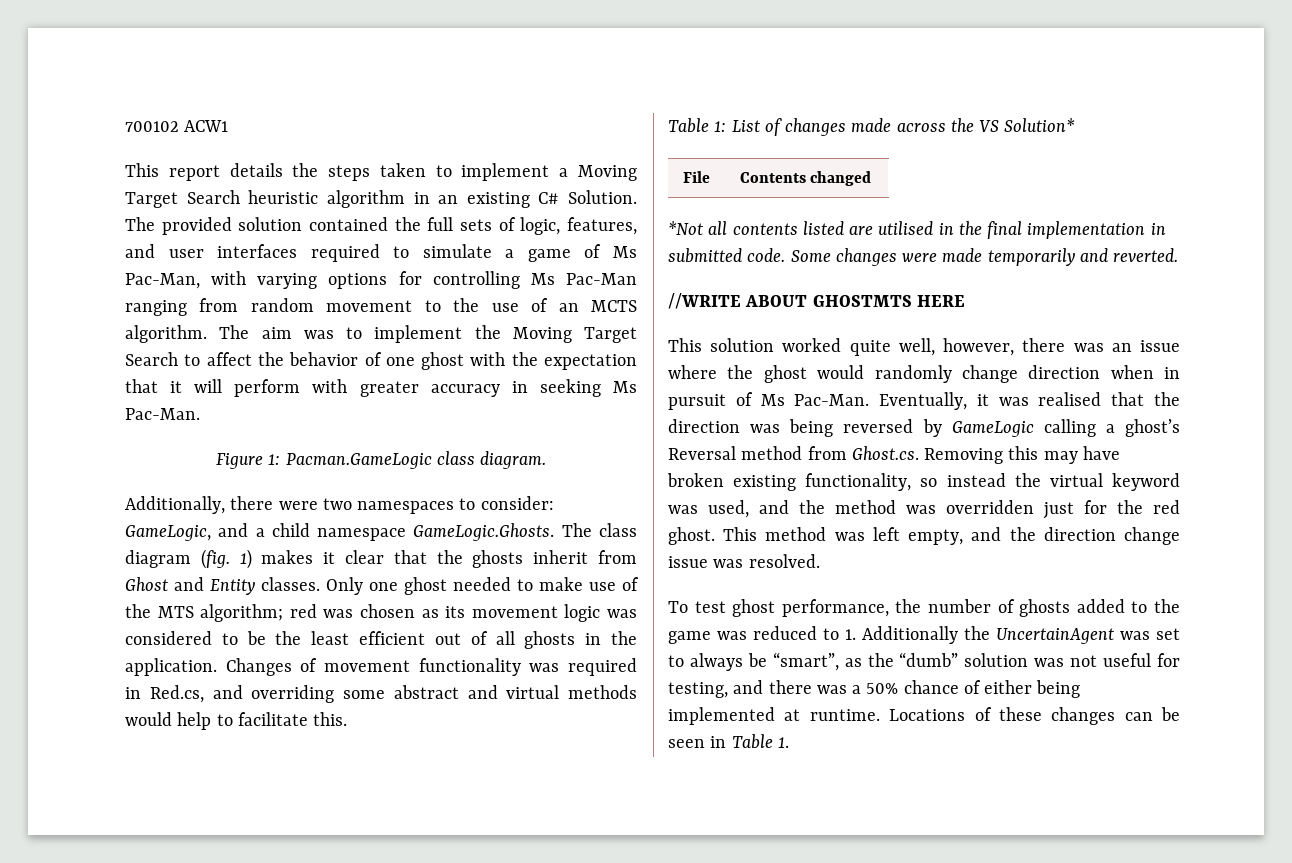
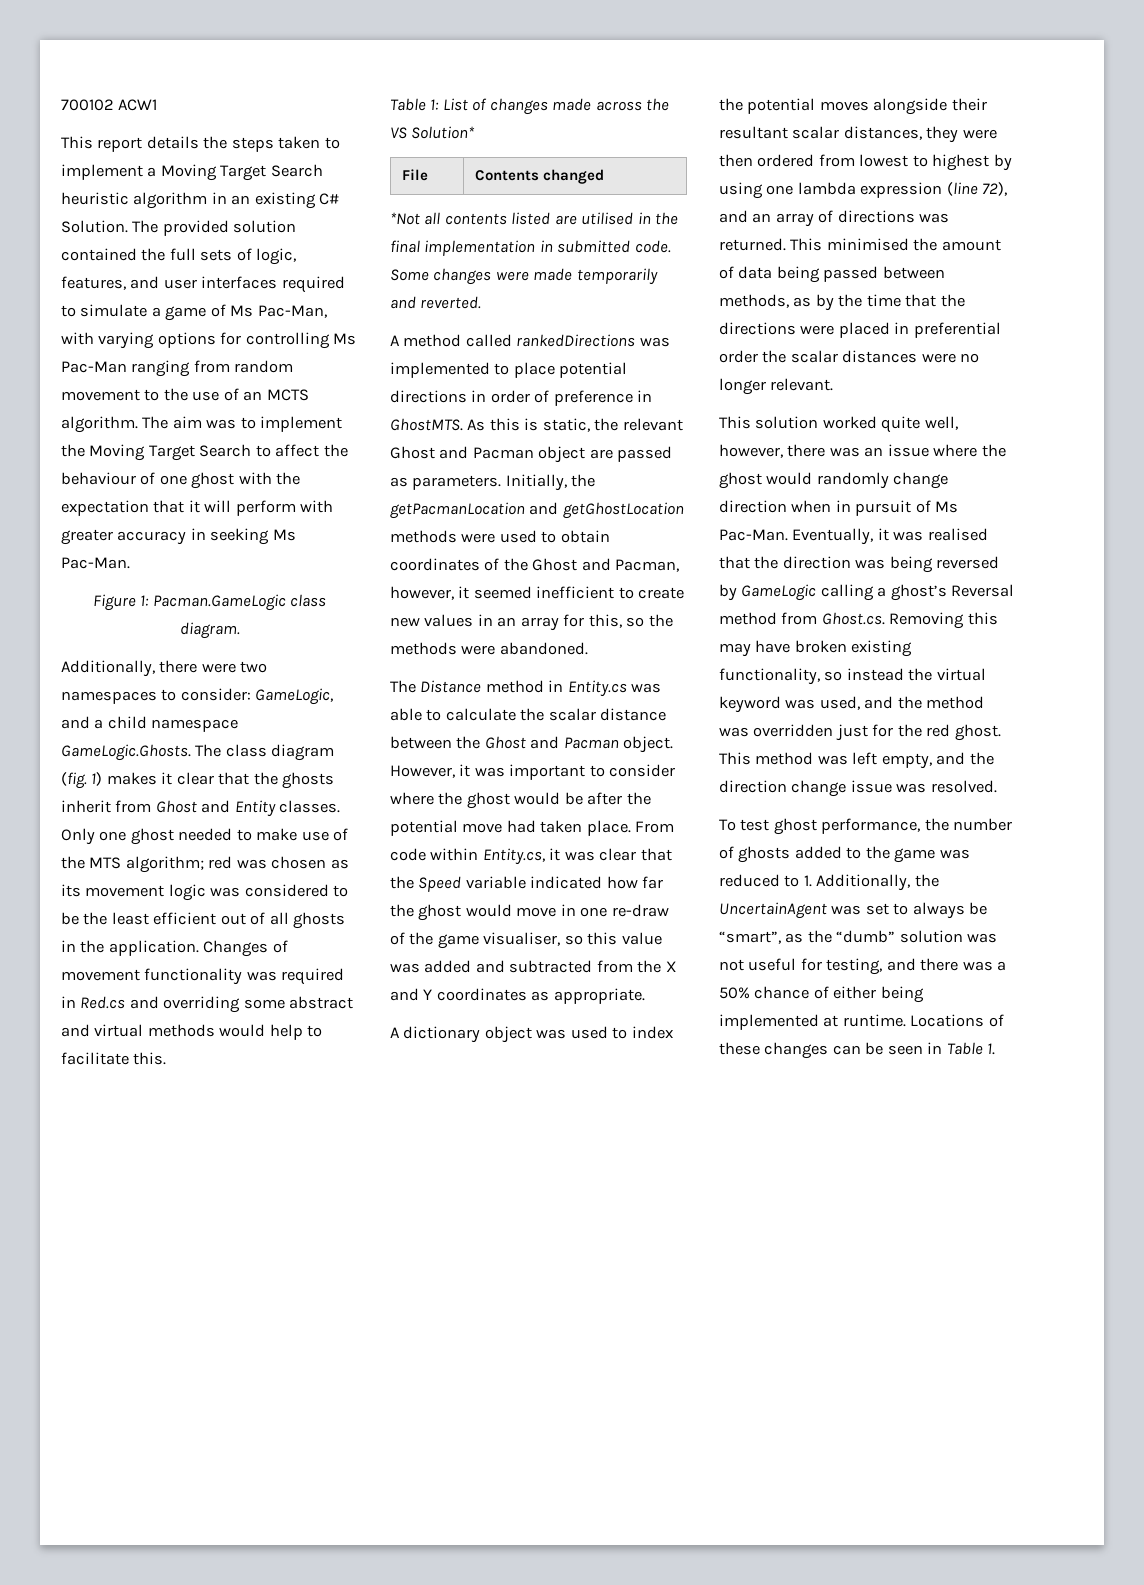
[289,352,359,366] behavior -> [61,472,136,485] behaviour
[149,685,204,703] Red.cs, -> [80,996,126,1009] Red.cs
[668,293,965,309] //WRITE ABOUT GHOSTMTS HERE -> [390,334,670,347] [390,362,628,378] [390,390,653,406] [390,418,683,432] [390,446,673,463] [390,474,596,491] [390,502,684,519] [390,530,610,543] [390,558,680,572] [390,586,685,600] [390,614,673,631] [390,642,588,655] [390,680,662,697] [390,708,667,721] [390,736,674,753] [390,764,676,780] [390,792,651,809] [390,820,675,836] [390,848,672,865] [390,876,664,892] [390,904,669,921] [390,932,662,949] [390,960,677,973] [390,988,645,1004] [390,1026,673,1043] [719,98,987,115] [719,126,997,143] [719,154,1012,171] [719,182,1008,199] [719,210,950,227] [719,238,1001,251] [719,266,945,283] [719,294,965,311] [719,322,1001,338] [719,350,980,363] [719,378,834,395] A method called rankedDirections was implemented to place potential directions in order of preference in GhostMTS. As this is static, the relevant Ghost and Pacman object are passed as parameters. Initially, the getPacmanLocation and getGhostLocation methods were used to obtain coordinates of the Ghost and Pacman, however, it seemed inefficient to create new values in an array for this, so the methods were abandoned. // The Distance method in Entity.cs was able to calculate the scalar distance between the Ghost and Pacman object. However, it was important to consider where the ghost would be after the potential move had taken place. From code within Entity.cs, it was clear that the Speed variable indicated how far the ghost would move in one re-draw of the game visualiser, so this value was added and subtracted from the X and Y coordinates as appropriate. // A dictionary object was used to index the potential moves alongside their resultant scalar distances, they were then ordered from lowest to highest by using one lambda expression (line 72), and an array of directions was returned. This minimised the amount of data being passed between methods, as by the time that the directions were placed in preferential order the scalar distances were no longer relevant.
[862,626,958,644] Additionally -> [816,874,911,891] Additionally,

